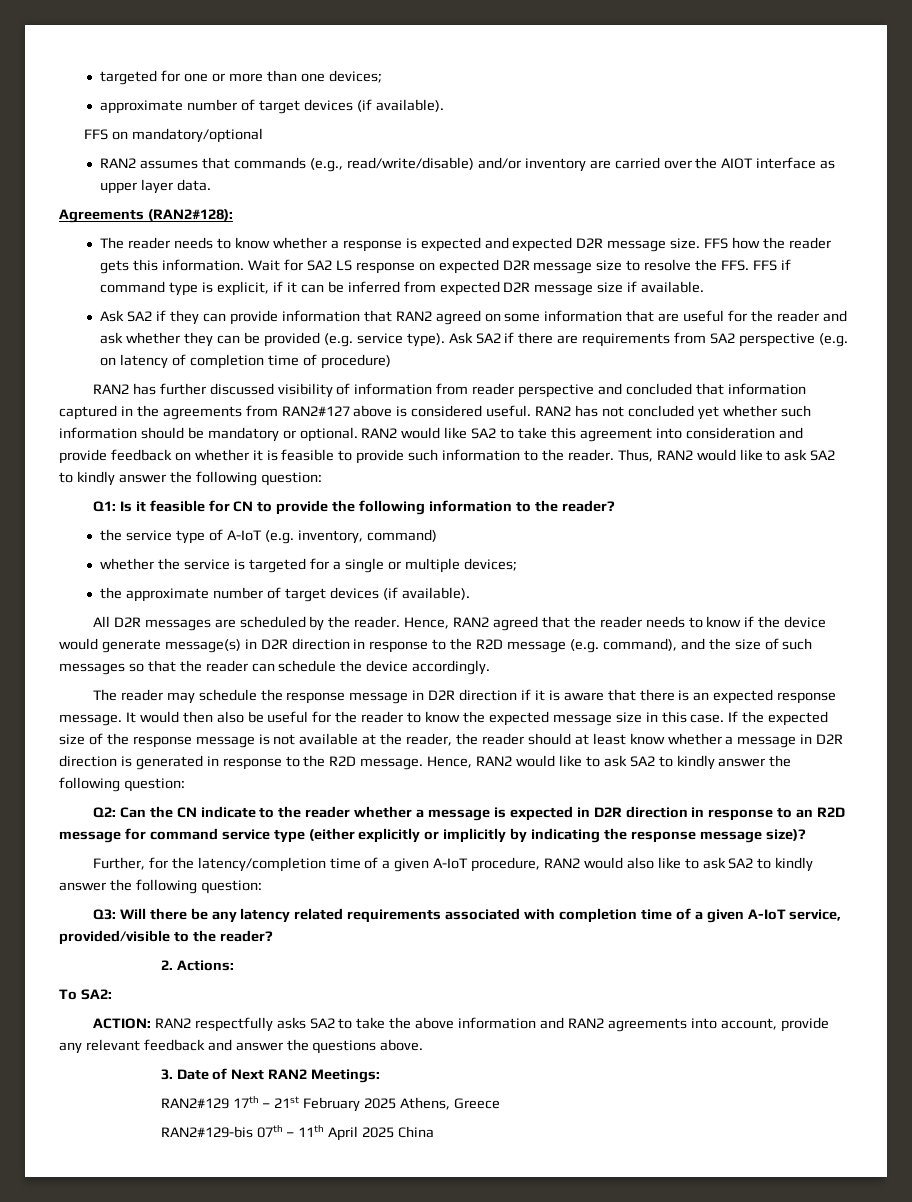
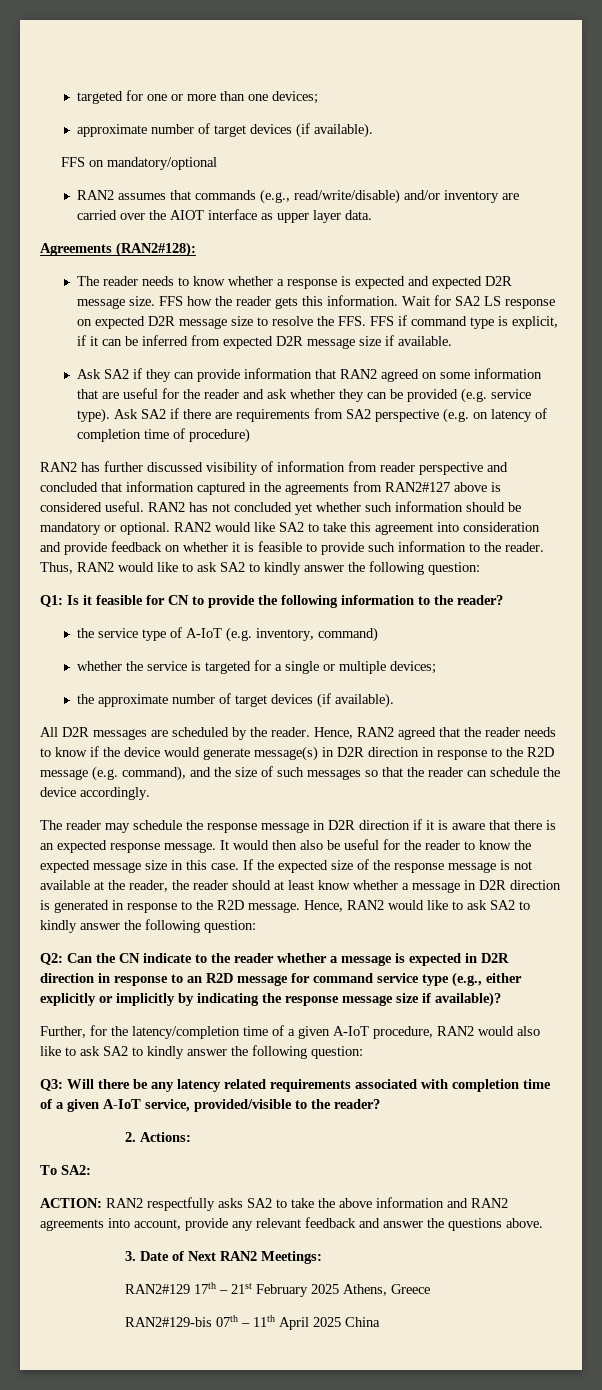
[308,828,355,841] (either -> [452,972,522,987] (e.g., either
[765,829,806,841] size)? -> [396,992,501,1007] size if available)?

